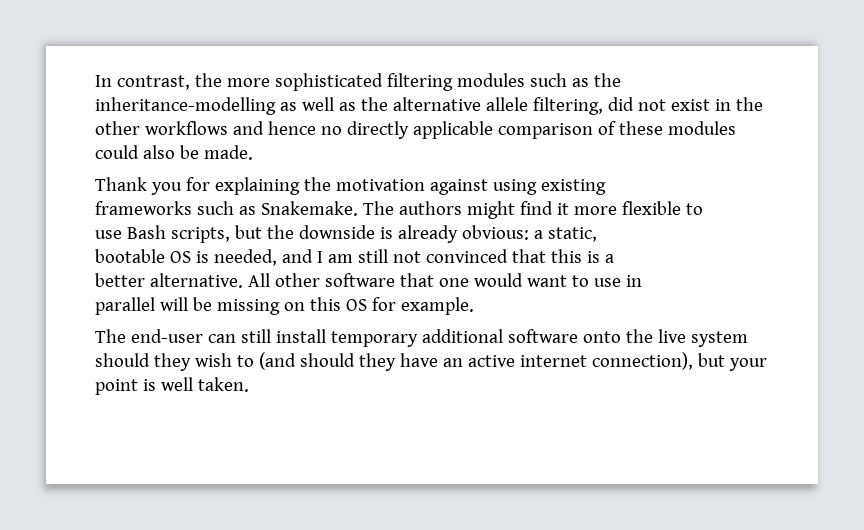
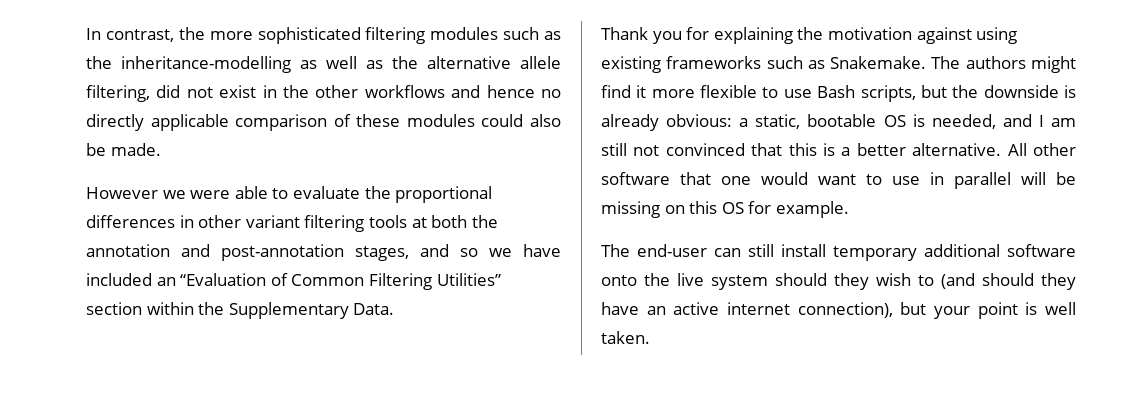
(253, 152) none -> [86,186,493,203] [86,215,498,232] [86,244,561,261] [86,273,501,290] [86,302,395,319] // However we were able to evaluate the proportional differences in other variant filtering tools at both the annotation and post-annotation stages, and so we have included an “Evaluation of Common Filtering Utilities” section within the Supplementary Data.
(606, 187) // -> (661, 64) none
(703, 209) // -> (779, 92) none
(597, 234) // -> (801, 121) none
(614, 258) // -> (851, 151) none
(642, 281) // -> (944, 178) none

